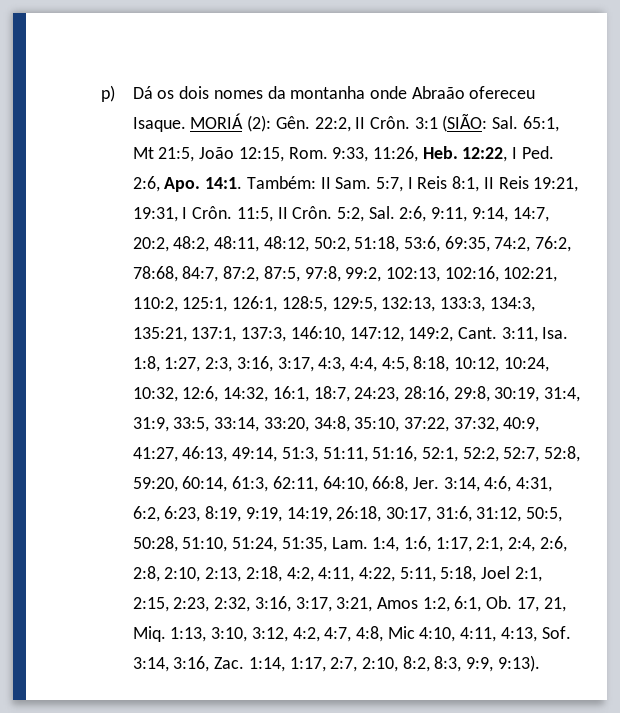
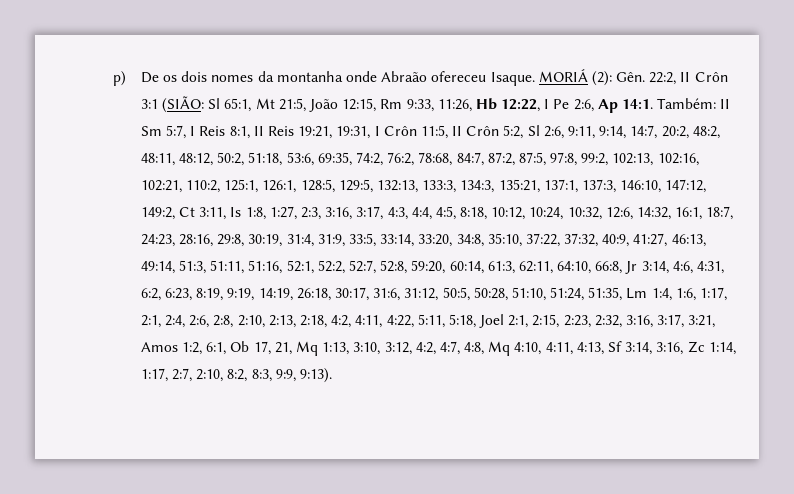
[132,86,153,99] Dá -> [140,72,159,83] De
[370,116,411,129] Crôn. -> [694,72,728,82] Crôn
[492,116,519,129] Sal. -> [208,98,221,109] Sl
[288,147,328,159] Rom. -> [380,99,403,109] Rm
[422,146,458,159] Heb. -> [475,98,497,110] Hb
[521,146,554,159] [132,176,201,192] Ped. 2:6, Apo. -> [553,99,618,113] Pe 2:6, Ap
[335,177,372,189] Sam. -> [140,126,162,136] Sm
[192,206,233,219] Crôn. -> [383,126,417,136] Crôn
[292,206,395,222] Crôn. 5:2, Sal. -> [466,125,540,139] Crôn 5:2, Sl
[458,327,569,342] Cant. 3:11, Isa. -> [179,207,242,220] Ct 3:11, Is
[413,477,440,489] Jer. -> [625,261,638,274] Jr
[331,537,368,549] Lam. -> [626,288,648,299] Lm
[486,596,513,609] Ob. -> [230,341,250,352] Ob
[132,626,166,642] Miq. -> [295,341,318,356] Mq
[387,626,415,639] Mic -> [488,341,511,356] Mq
[541,626,571,639] Sof. -> [607,341,622,352] Sf
[214,657,245,669] Zac. -> [687,341,705,353] Zc

